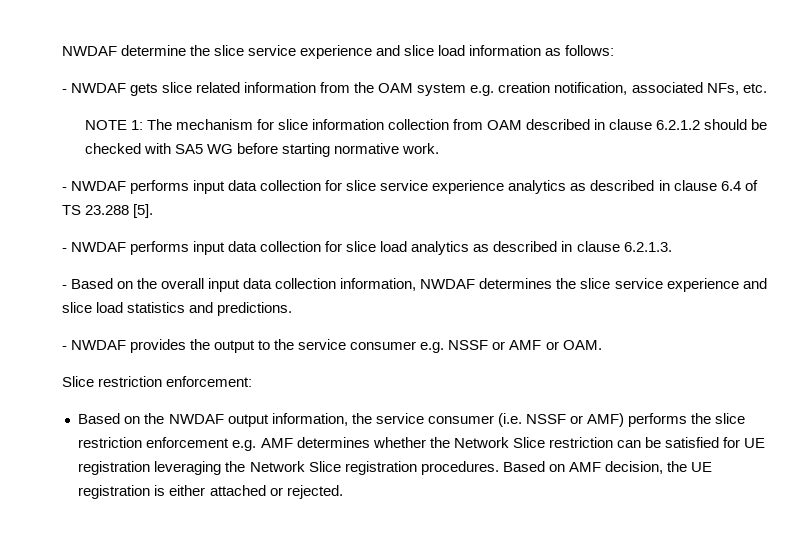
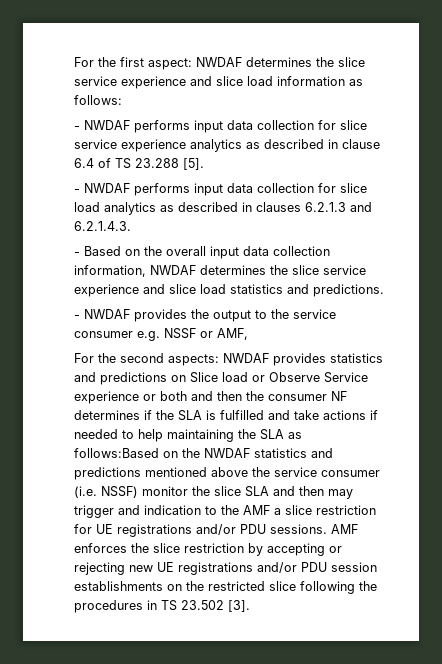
[61,45,186,56] NWDAF determine -> [73,57,312,70] For the first aspect: NWDAF determines
[61,82,767,96] [84,119,768,130] [84,143,440,157] // - NWDAF gets slice related information from the OAM system e.g. creation notification, associated NFs, etc. // NOTE 1: The mechanism for slice information collection from OAM described in clause 6.2.1.2 should be checked with SA5 WG before starting normative work. -> (122, 100) none
[576,241,672,252] clause 6.2.1.3. -> [255,202,372,212] [73,221,131,231] clauses 6.2.1.3 and 6.2.1.4.3.
[509,340,602,350] [61,376,252,387] [78,413,746,427] [78,437,766,451] [78,461,712,475] [78,485,343,499] AMF or OAM. // Slice restriction enforcement: // Based on the NWDAF output information, the service consumer (i.e. NSSF or AMF) performs the slice restriction enforcement e.g. AMF determines whether the Network Slice restriction can be satisfied for UE registration leveraging the Network Slice registration procedures. Based on AMF decision, the UE registration is either attached or rejected. -> [216,328,248,340] [73,353,383,366] [73,372,368,385] [73,391,347,404] [73,410,378,421] [73,429,302,442] [73,448,333,458] [73,467,380,480] [73,486,353,499] [73,505,376,518] [73,524,358,537] [73,543,342,556] [73,562,377,575] [73,581,377,594] [73,600,250,613] AMF, // For the second aspects: NWDAF provides statistics and predictions on Slice load or Observe Service experience or both and then the consumer NF determines if the SLA is fulfilled and take actions if needed to help maintaining the SLA as follows:Based on the NWDAF statistics and predictions mentioned above the service consumer (i.e. NSSF) monitor the slice SLA and then may trigger and indication to the AMF a slice restriction for UE registrations and/or PDU sessions. AMF enforces the slice restriction by accepting or rejecting new UE registrations and/or PDU session establishments on the restricted slice following the procedures in TS 23.502 [3].

